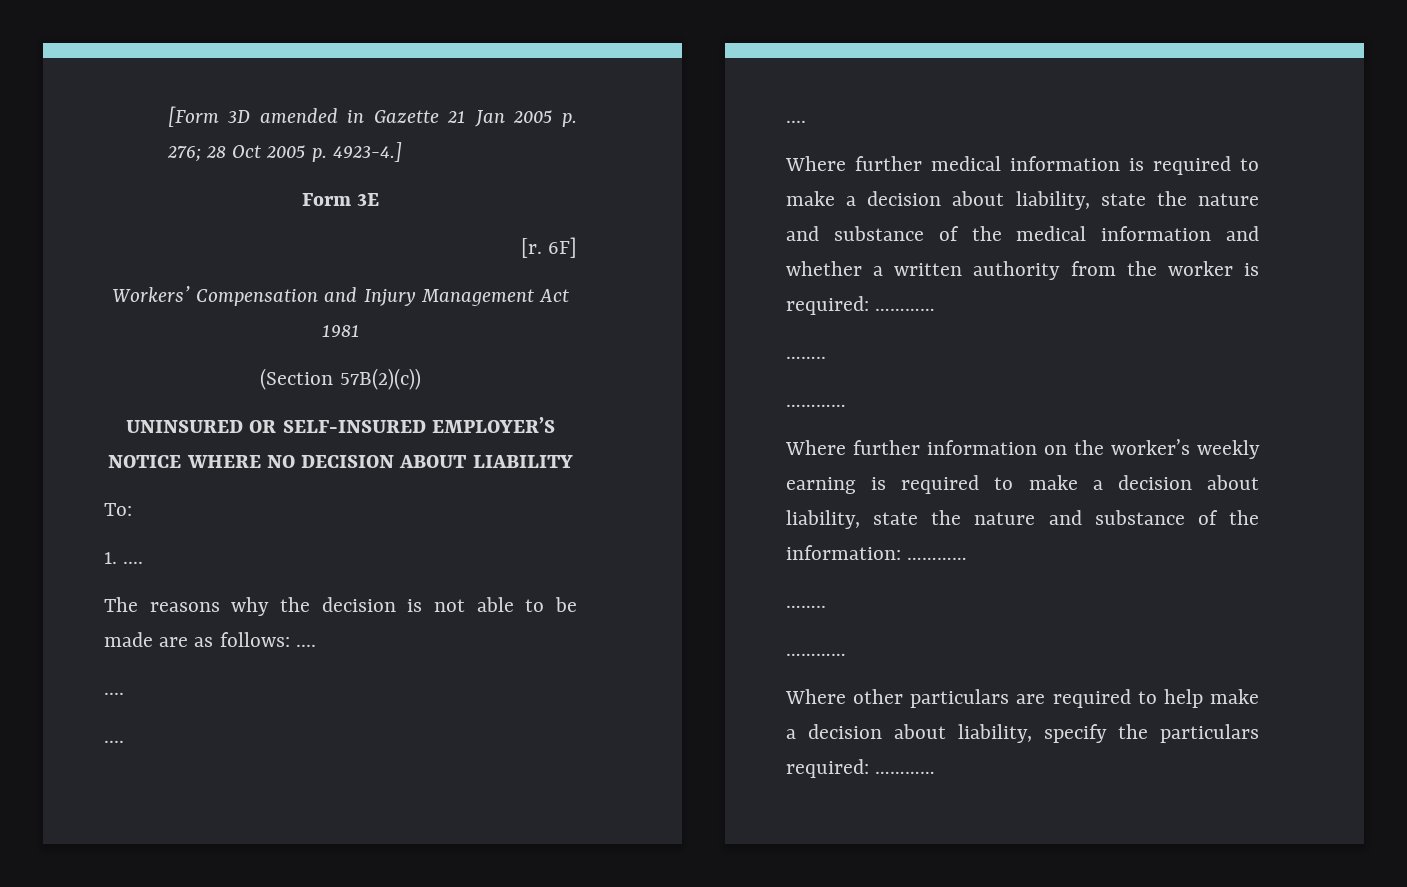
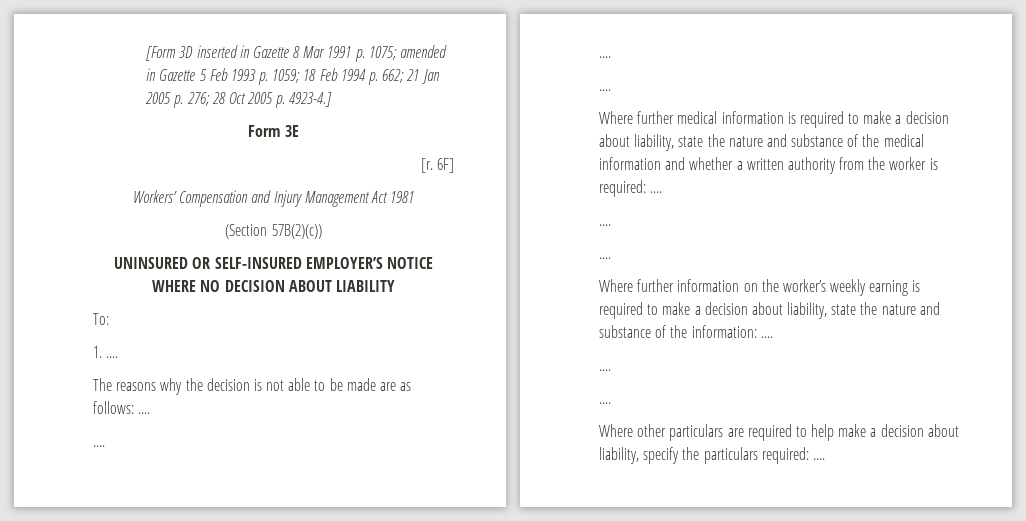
[259,108,439,123] amended in Gazette -> [196,45,448,62] [146,68,405,85] inserted in Gazette 8 Mar 1991 p. 1075; amended in Gazette 5 Feb 1993 p. 1059; 18 Feb 1994 p. 662;
[875,308,936,311] [786,356,826,359] [786,404,846,407] ………… // …….. // ………… -> [650,191,663,193] [599,224,611,226] [599,257,611,259] .... // .... // ....
[907,557,968,560] [786,605,826,608] [786,653,846,656] ………… // …….. // ………… -> [760,336,773,338] [599,369,611,371] [599,402,611,404] .... // .... // ....
[875,771,936,774] ………… -> [812,458,825,460] ....

